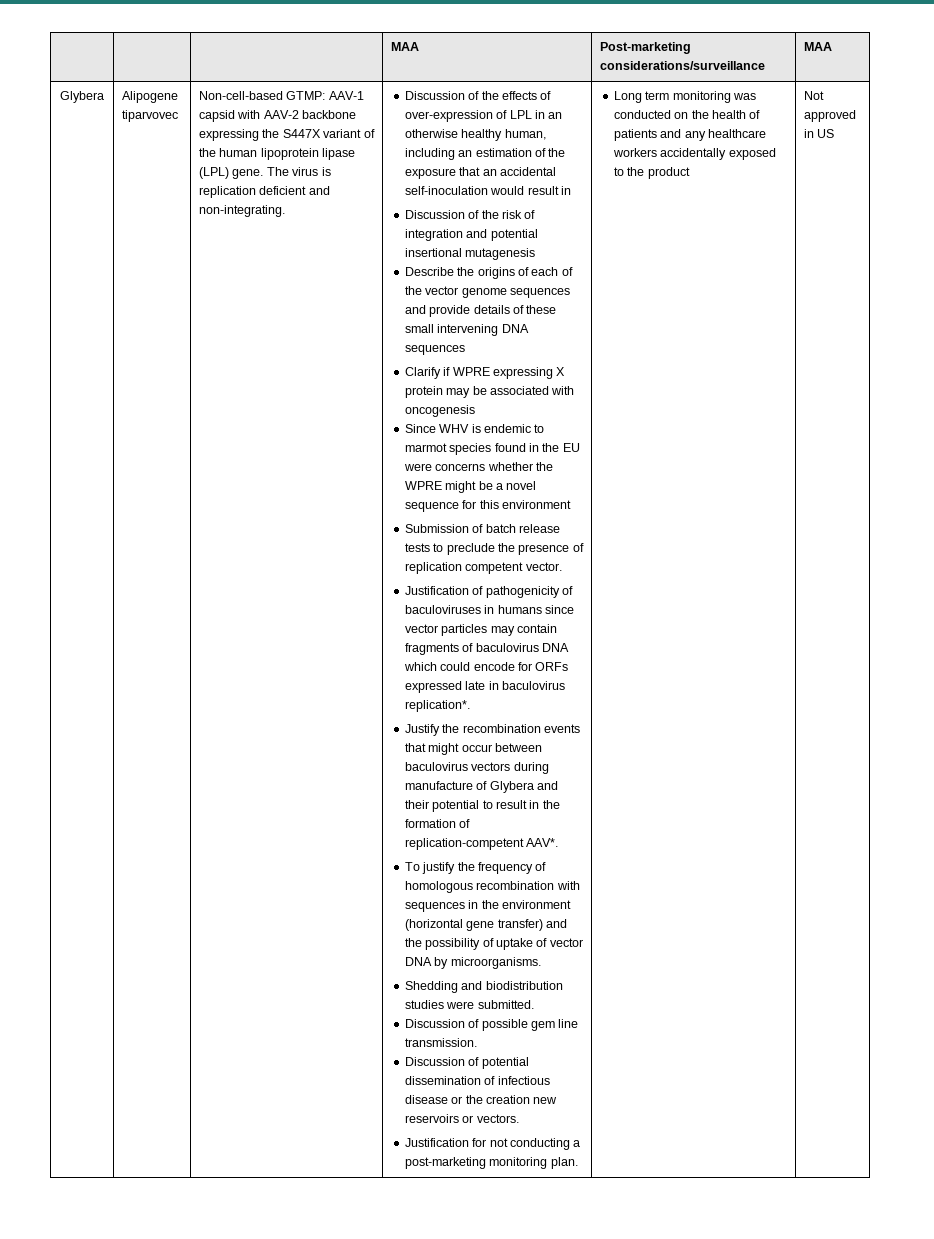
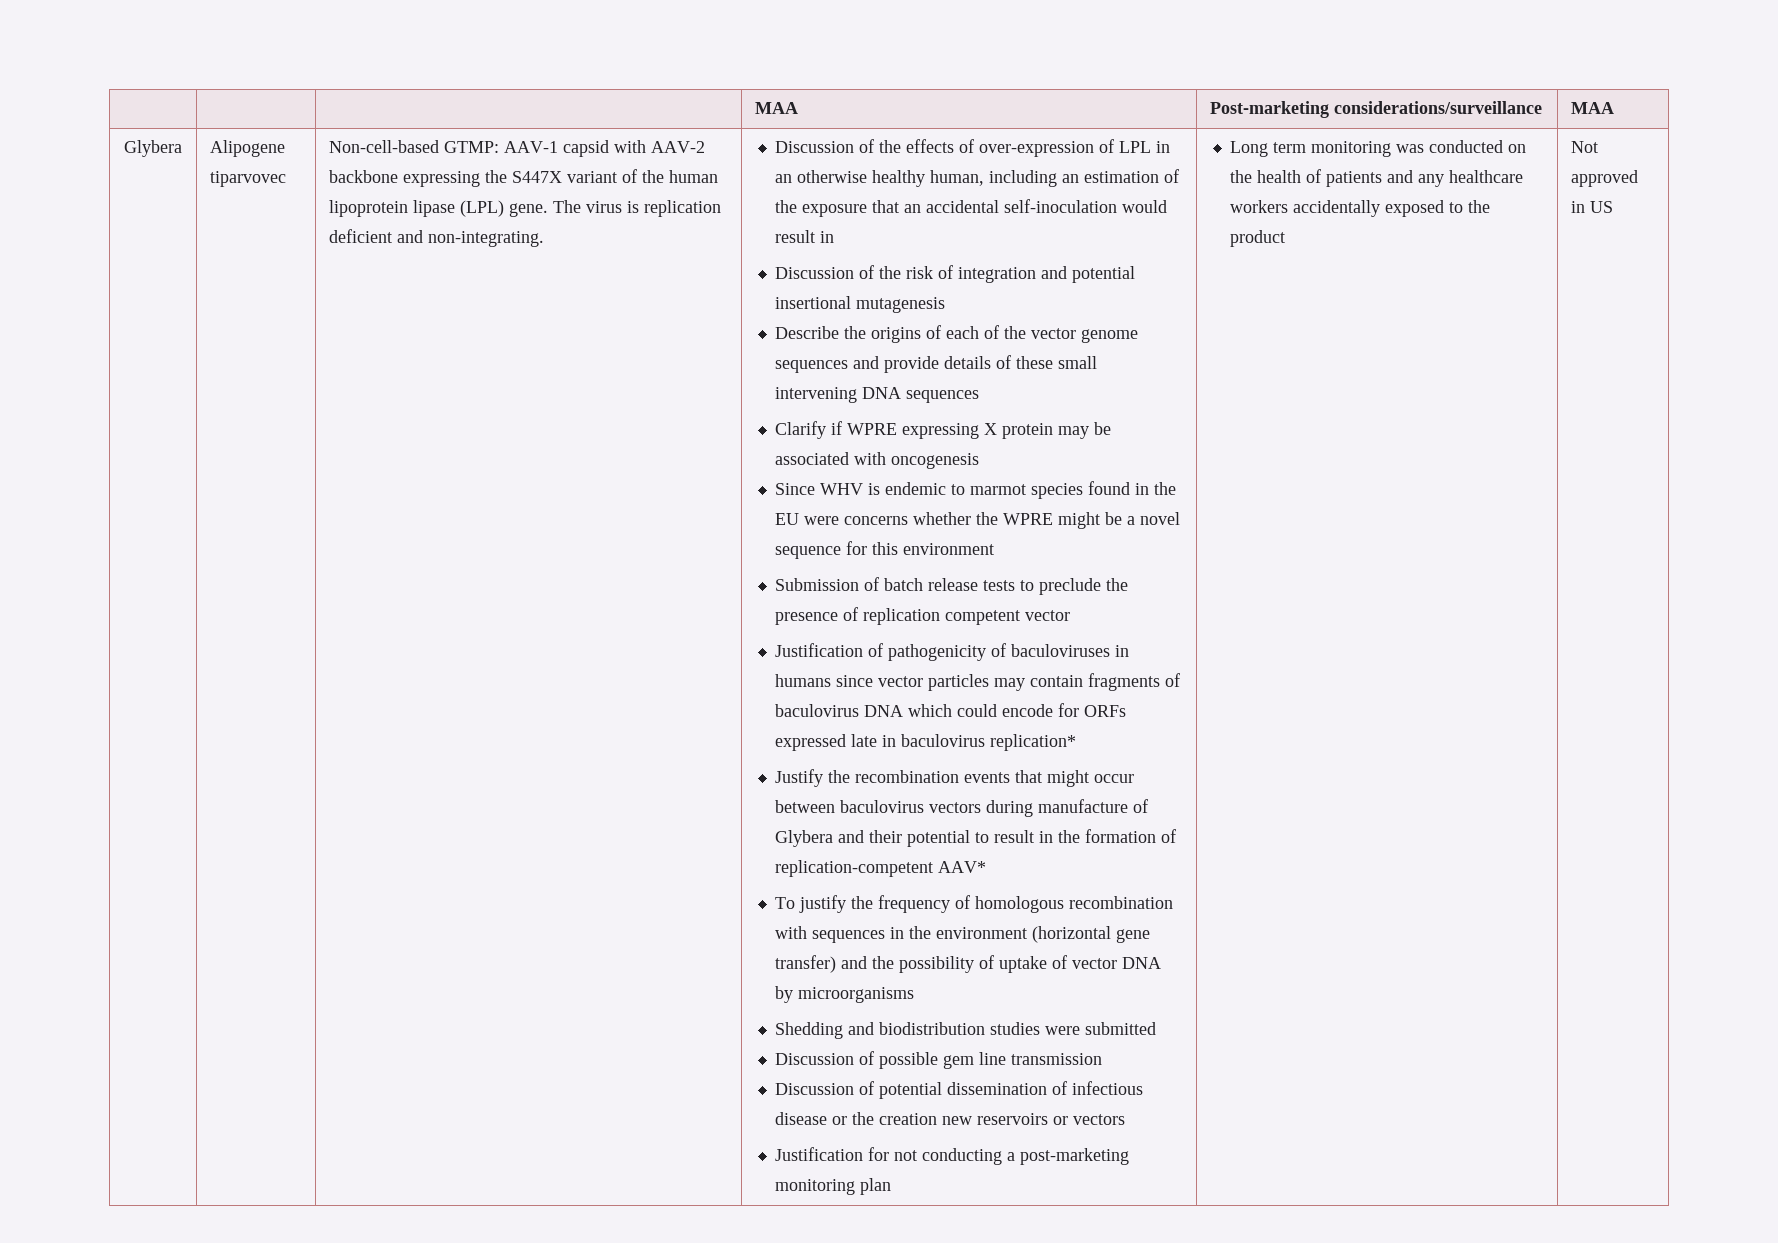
[525,562,562,571] vector. -> [1025,610,1071,621] vector
[404,700,470,712] replication*. -> [990,734,1077,751] replication*
[526,838,559,847] AAV*. -> [938,861,987,873] AAV*
[450,957,541,969] microorganisms. -> [798,987,915,1003] microorganisms
[477,1000,534,1009] submitted. -> [1085,1022,1157,1035] submitted
[404,1038,477,1047] transmission. -> [1011,1053,1103,1065] transmission
[476,1114,519,1123] vectors. -> [1073,1114,1126,1125] vectors
[550,1157,578,1169] plan. -> [860,1178,892,1195] plan

